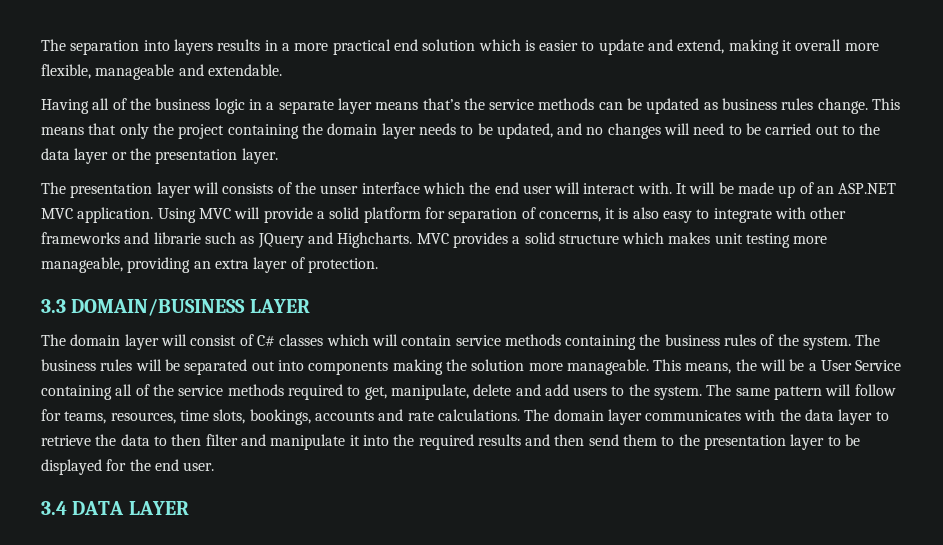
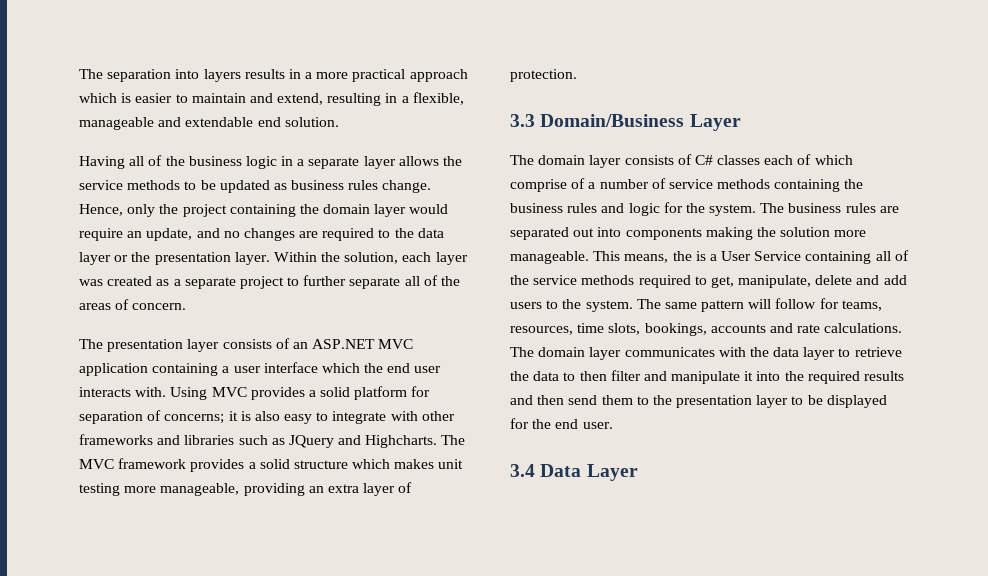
[393,39,476,51] end solution -> [409,69,468,82] approach
[598,39,644,55] update -> [191,93,246,103] maintain
[728,39,879,55] [41,64,282,80] making it overall more flexible, manageable and extendable. -> [327,92,464,106] [79,117,339,130] resulting in a flexible, manageable and extendable end solution.
[375,98,623,110] means that’s the service methods can -> [398,156,463,166] [79,180,197,190] allows the service methods to
[872,98,901,110] [41,123,117,135] This means that -> [79,204,123,216] Hence,
[418,123,839,139] needs to be updated, and no changes will need to be carried out -> [409,204,449,214] [79,228,375,241] would require an update, and no changes are required
(278, 156) none -> [273,252,468,265] [79,275,461,289] [79,299,187,310] Within the solution, each layer was created as a separate project to further separate all of the areas of concern.
[192,182,359,194] will consists of the unser -> [222,338,414,349] [79,363,261,376] consists of an ASP.NET MVC application containing a user
[554,182,897,198] [41,207,313,223] will interact with. It will be made up of an ASP.NET MVC application. Using MVC will provide -> [79,387,305,400] interacts with. Using MVC provides
[538,211,601,222] concerns, -> [164,414,225,424] concerns;
[153,232,201,244] librarie -> [184,435,235,445] libraries
[416,233,449,244] MVC -> [441,435,466,445] [79,458,187,469] The MVC framework
[71,299,310,316] [41,334,237,350] DOMAIN/BUSINESS LAYER // The domain layer will consist -> [540,114,741,131] [510,155,674,168] Domain/Business Layer // The domain layer consists
[326,334,452,346] which will contain -> [764,154,853,165] [510,178,666,192] each of which comprise of a number of
[760,334,775,346] of -> [601,202,683,216] and logic for
[135,359,180,371] will be -> [879,206,899,213] are
[760,359,805,371] will be -> [695,251,706,261] is
[72,501,189,515] DATA LAYER -> [540,464,638,481] Data Layer

